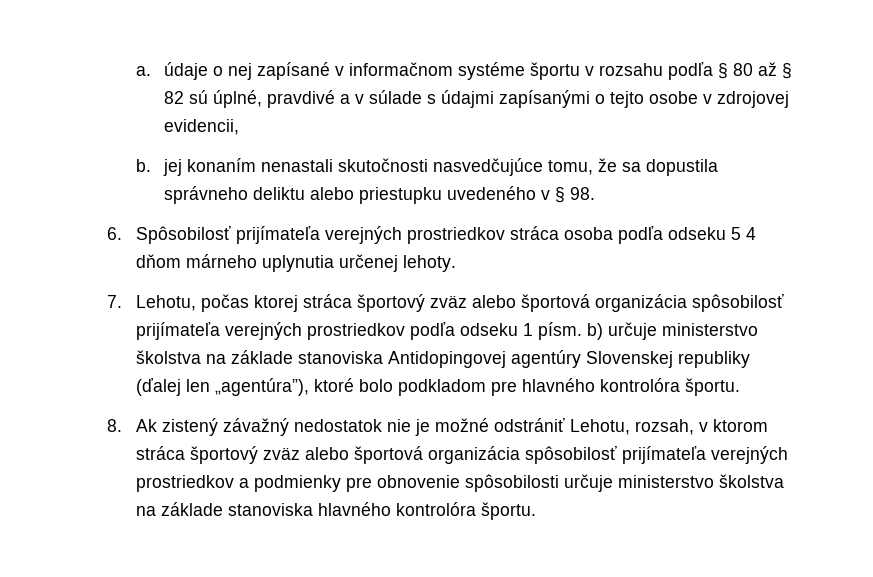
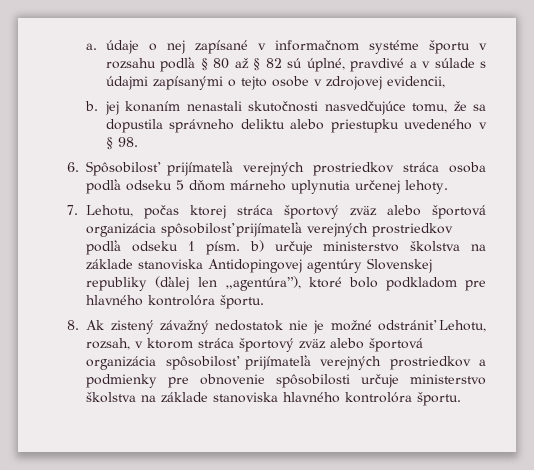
[745,227,756,240] 4 -> (185, 185) none

